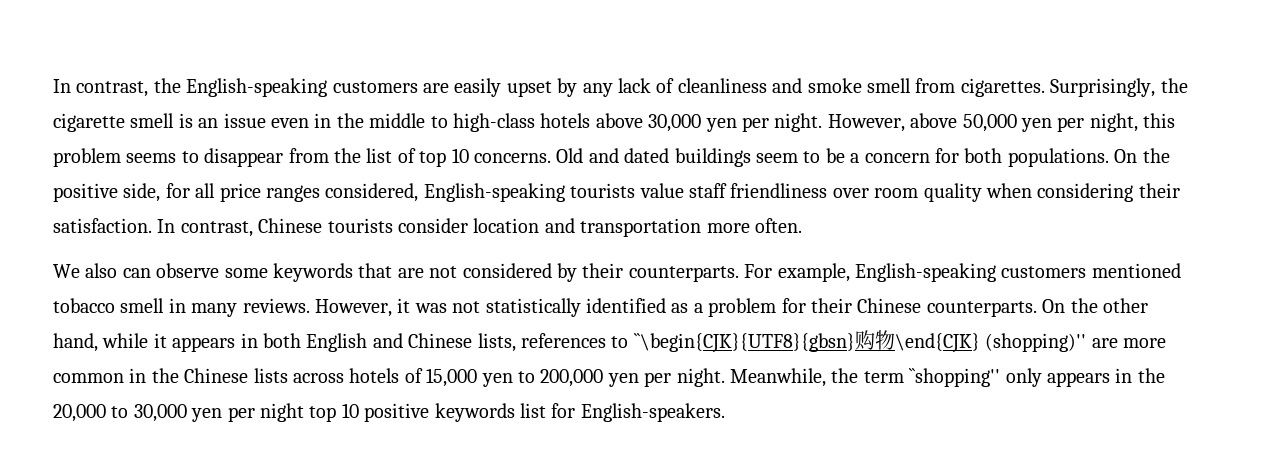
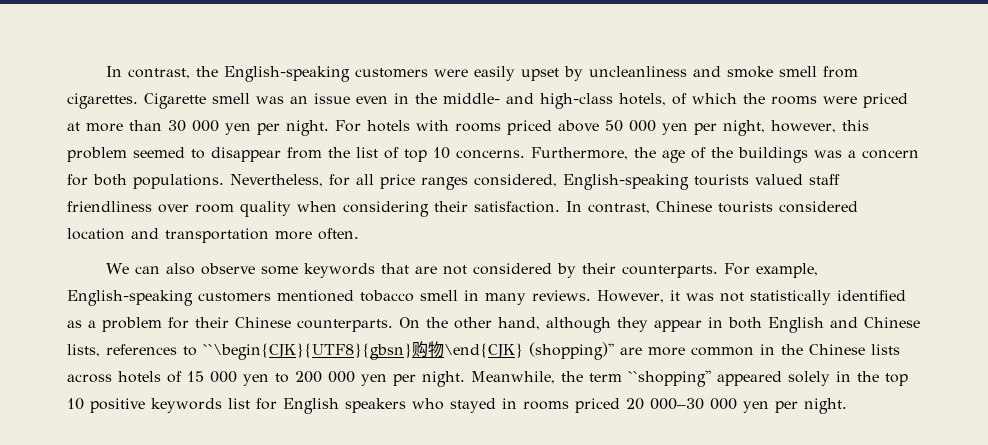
[423,83,449,93] are -> [434,69,469,77] were
[582,78,767,97] any lack of cleanliness -> [589,66,688,77] uncleanliness
[1050,78,1188,97] [53,113,193,132] Surprisingly, the cigarette smell is -> [144,93,284,109] Cigarette smell was
[369,113,1017,132] middle to high-class hotels above 30,000 yen per night. However, above 50,000 -> [443,93,908,109] [67,120,656,136] middle- and high-class hotels, of which the rooms were priced at more than 30 000 yen per night. For hotels with rooms priced above 50 000
(1138, 122) none -> [771,120,836,133] however,
[126,153,177,163] seems -> [133,147,185,158] seemed
[556,148,845,167] Old and dated buildings seem to be -> [531,147,842,163] Furthermore, the age of the buildings was
[1114,148,1170,163] [53,183,161,202] On the positive side, -> [230,174,323,187] Nevertheless,
[639,183,684,198] value -> [755,174,803,185] valued
[398,218,468,233] consider -> [779,201,858,213] considered
[85,263,151,278] also can -> [135,263,196,275] can also
[102,333,236,352] while it appears -> [546,317,702,333] although they appear
[426,368,604,387] 15,000 yen to 200,000 -> [187,371,355,386] 15 000 yen to 200 000
[1005,368,1165,387] [53,403,304,422] only appears in the 20,000 to 30,000 yen per night -> [717,371,879,386] appeared solely in the
[580,403,725,422] English-speakers. -> [283,398,847,414] English speakers who stayed in rooms priced 20 000–30 000 yen per night.

